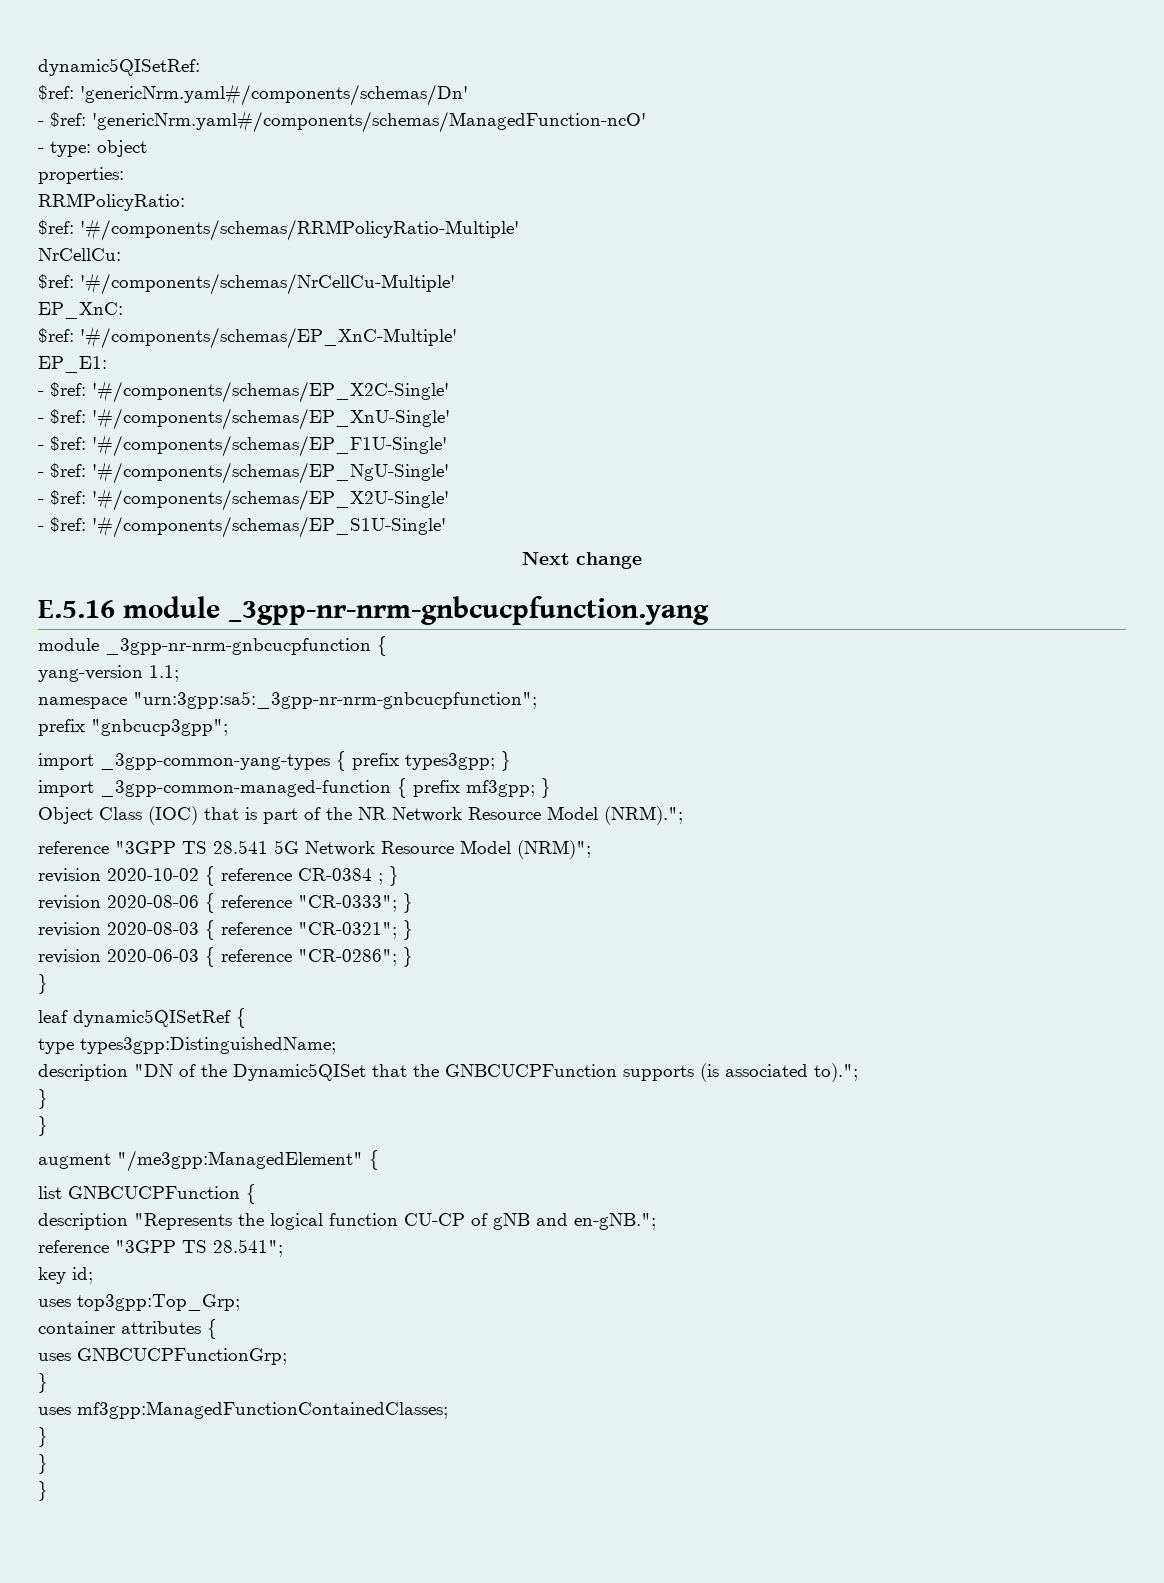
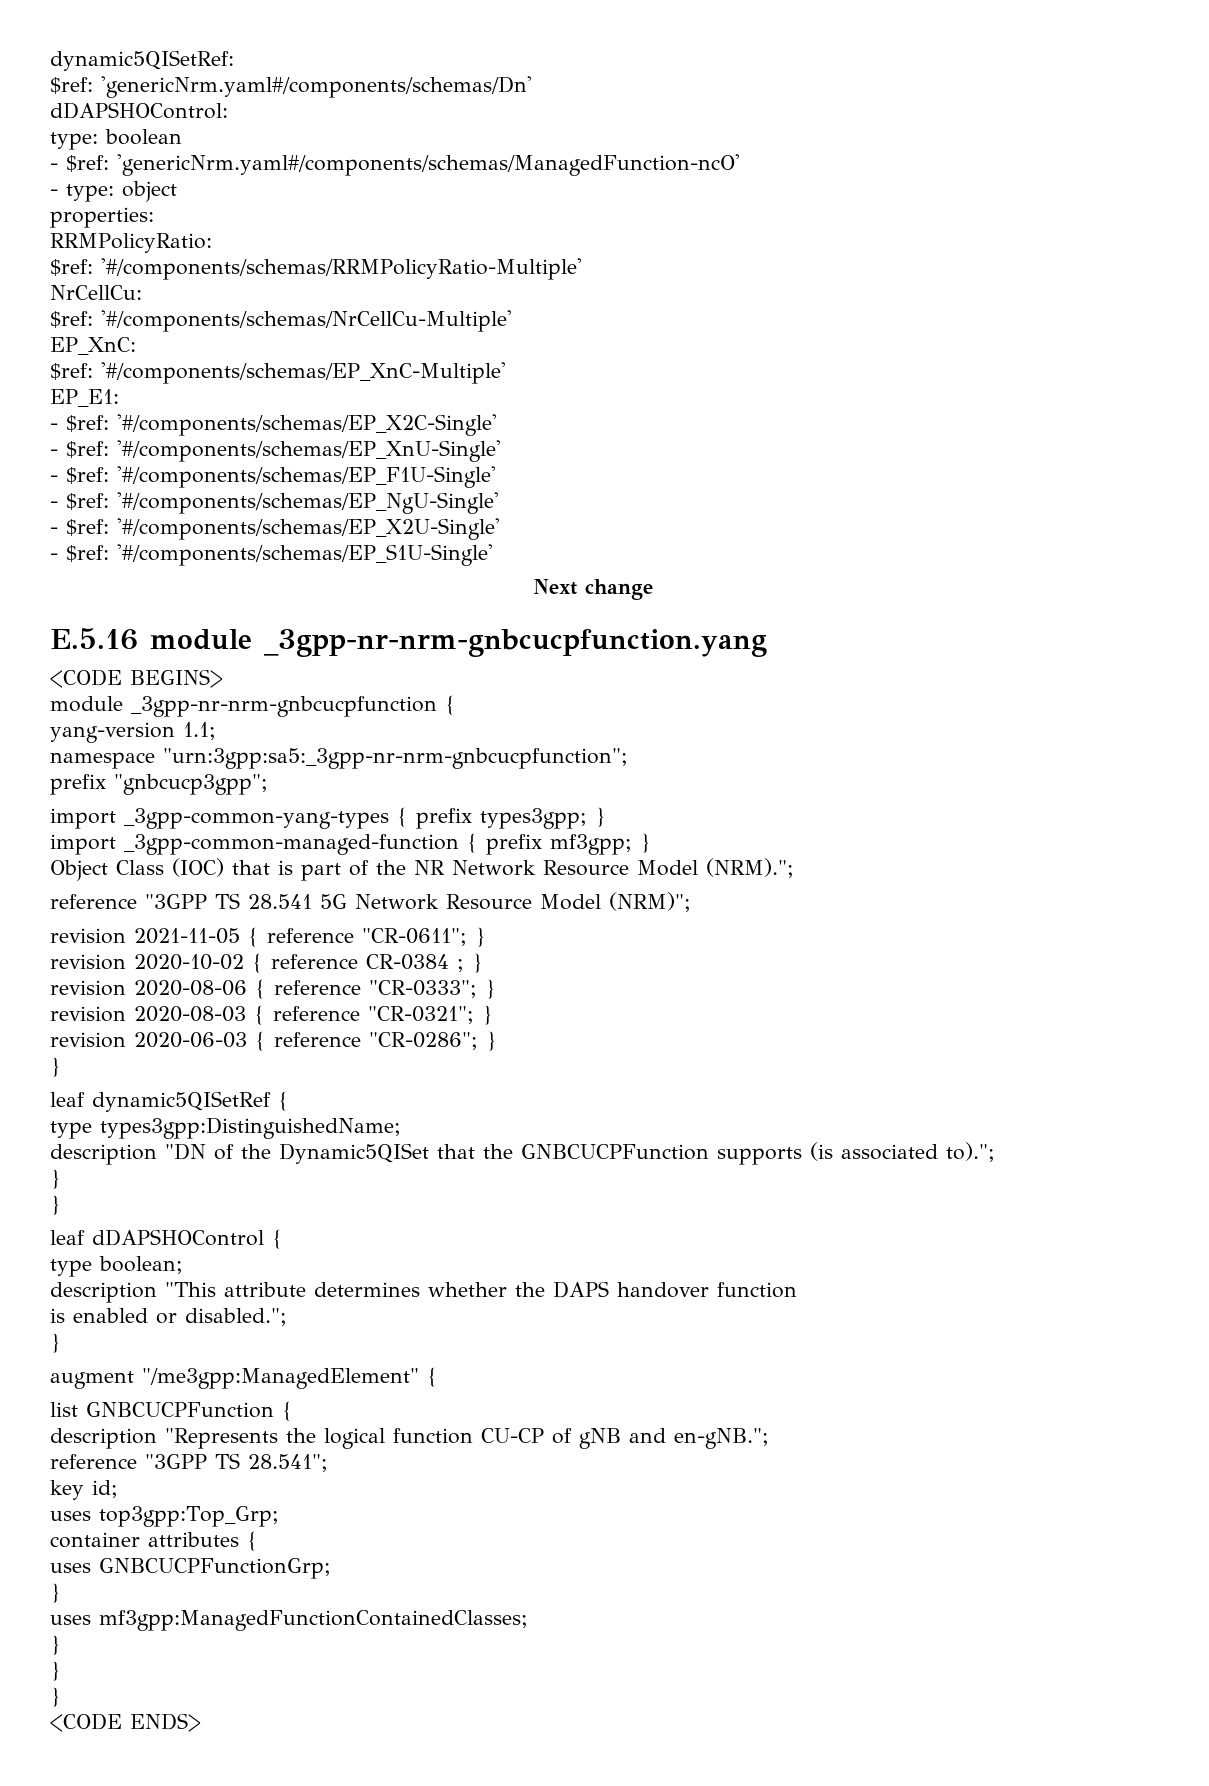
(468, 95) none -> [50,102,228,119] [50,129,182,150] // dDAPSHOControl: // type: boolean
(709, 610) none -> [50,669,223,688] // <CODE BEGINS>
(591, 849) none -> [50,927,486,947] // revision 2021-11-05 { reference "CR-0611"; }
(48, 1126) none -> [50,1229,283,1249] [50,1256,183,1277] [50,1281,797,1303] [50,1308,287,1326] [50,1333,61,1353] // leaf dDAPSHOControl { // type boolean; // description "This attribute determines whether the DAPS handover function // is enabled or disabled."; // }
(48, 1491) none -> [50,1713,201,1732] // <CODE ENDS>

